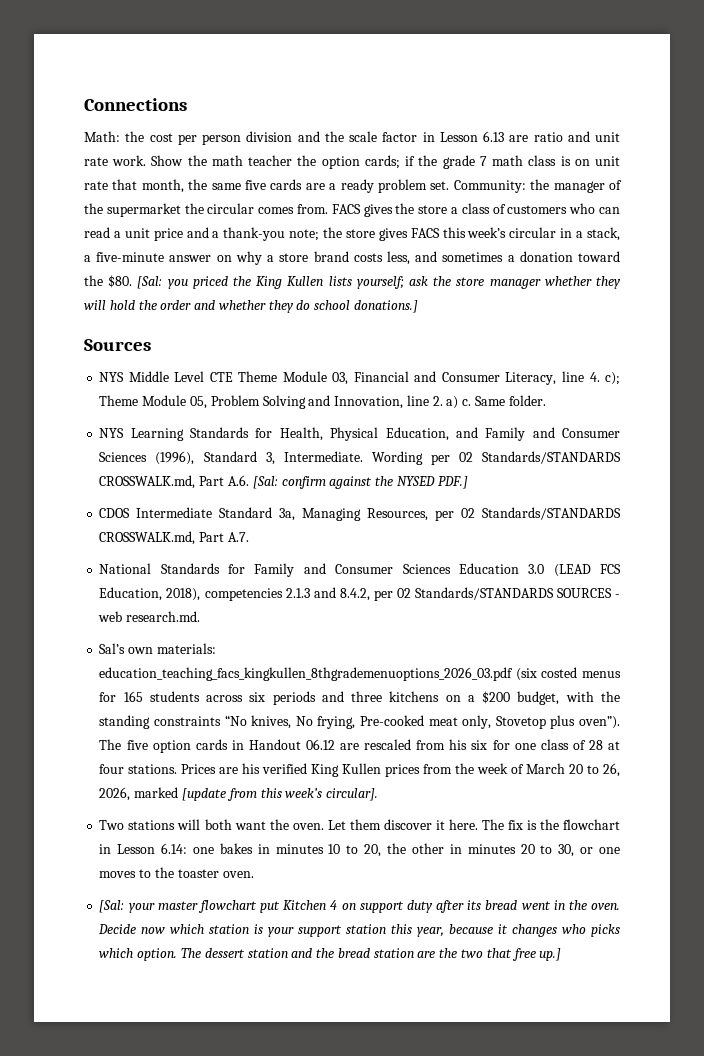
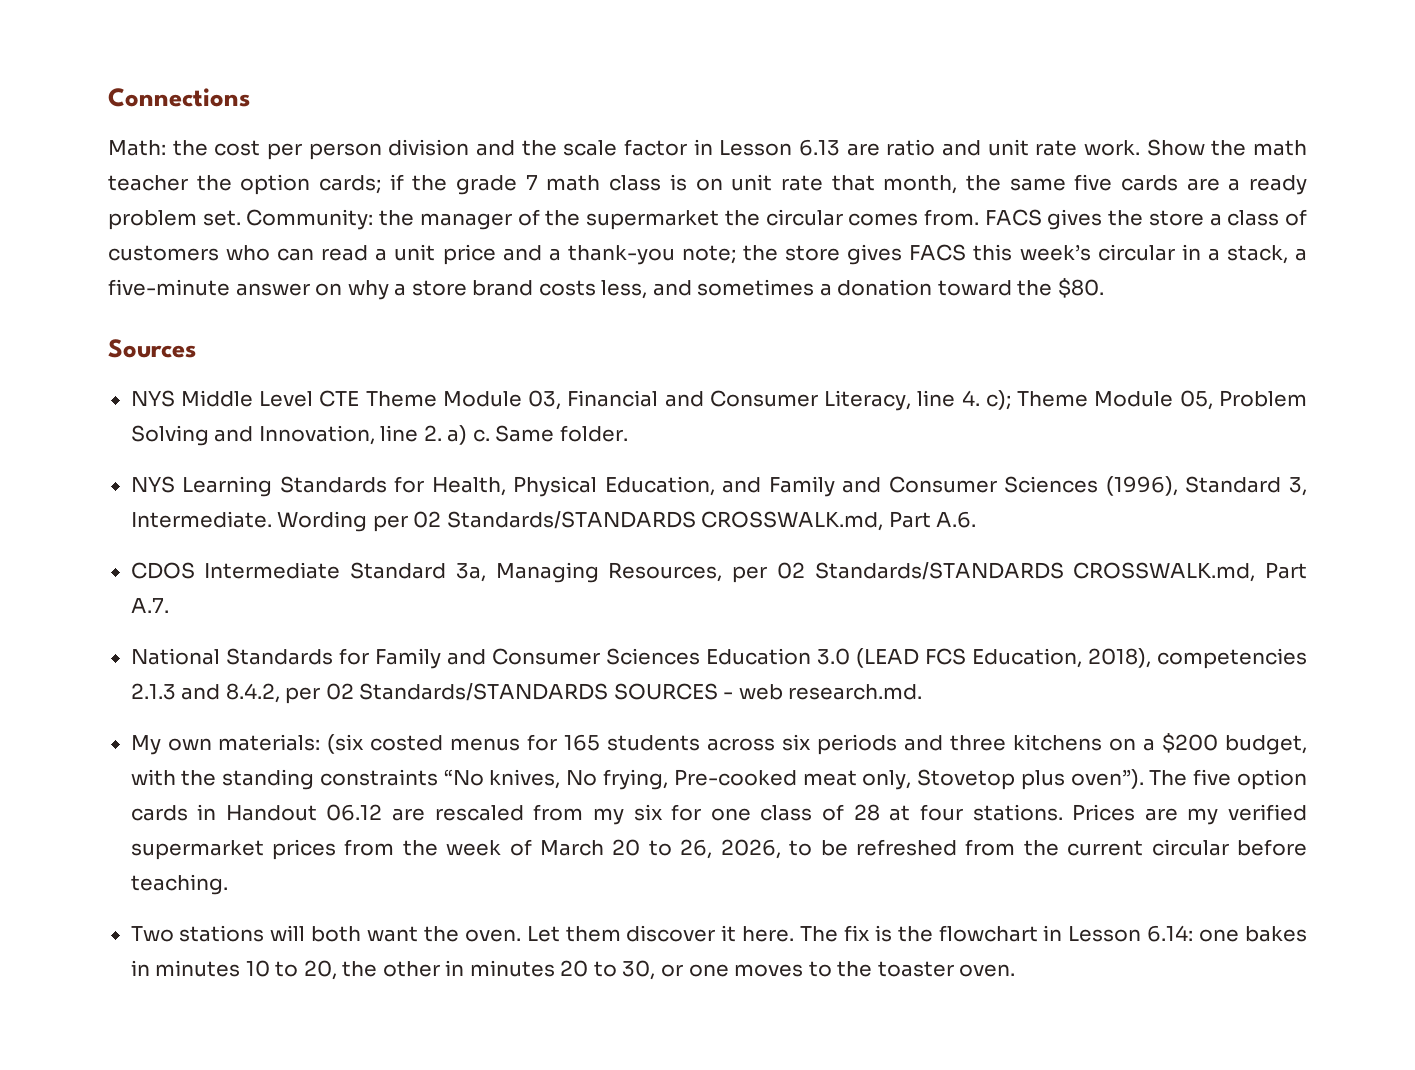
[137,276,621,289] [84,300,419,313] [Sal: you priced the King Kullen lists yourself; ask the store manager whether they will hold the order and whether they do school donations.] -> (1105, 288) none
[252,476,468,489] [Sal: confirm against the NYSED PDF.] -> (977, 519) none
[99,643,126,654] Sal’s -> [130,735,161,755] My
[99,667,514,681] education_teaching_facs_kingkullen_8thgrademenuoptions_2026_03.pdf -> (321, 742) none
[449,739,468,750] his -> [592,808,624,825] my
[242,763,382,777] his verified King Kullen -> [1187,804,1307,825] [130,840,264,860] my verified supermarket
[134,787,379,801] marked [update from this week’s circular]. -> [789,839,1308,856] [130,874,228,895] to be refreshed from the current circular before teaching.
[99,900,621,913] [98,924,621,937] [99,948,562,961] // [Sal: your master flowchart put Kitchen 4 on support duty after its bread went in the oven. Decide now which station is your support station this year, because it changes who picks which option. The dessert station and the bread station are the two that free up.] -> (1016, 970) none

